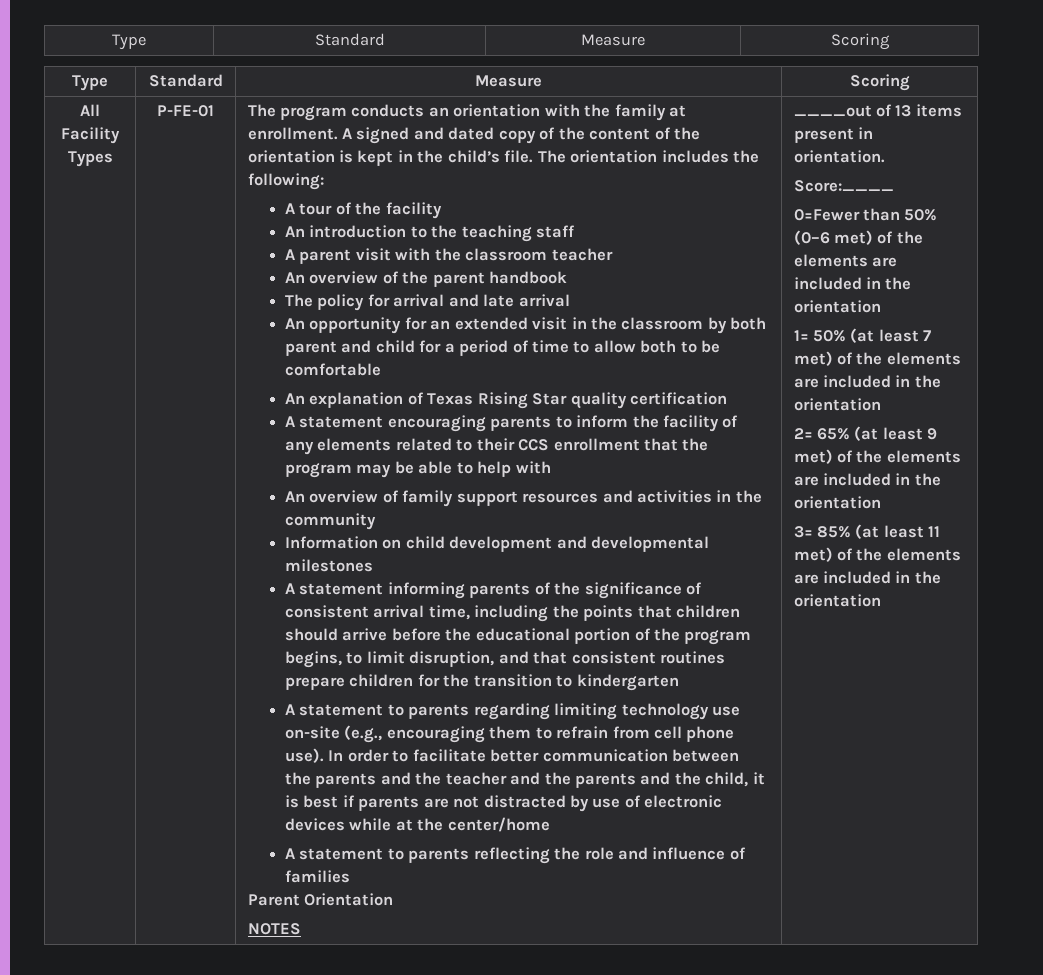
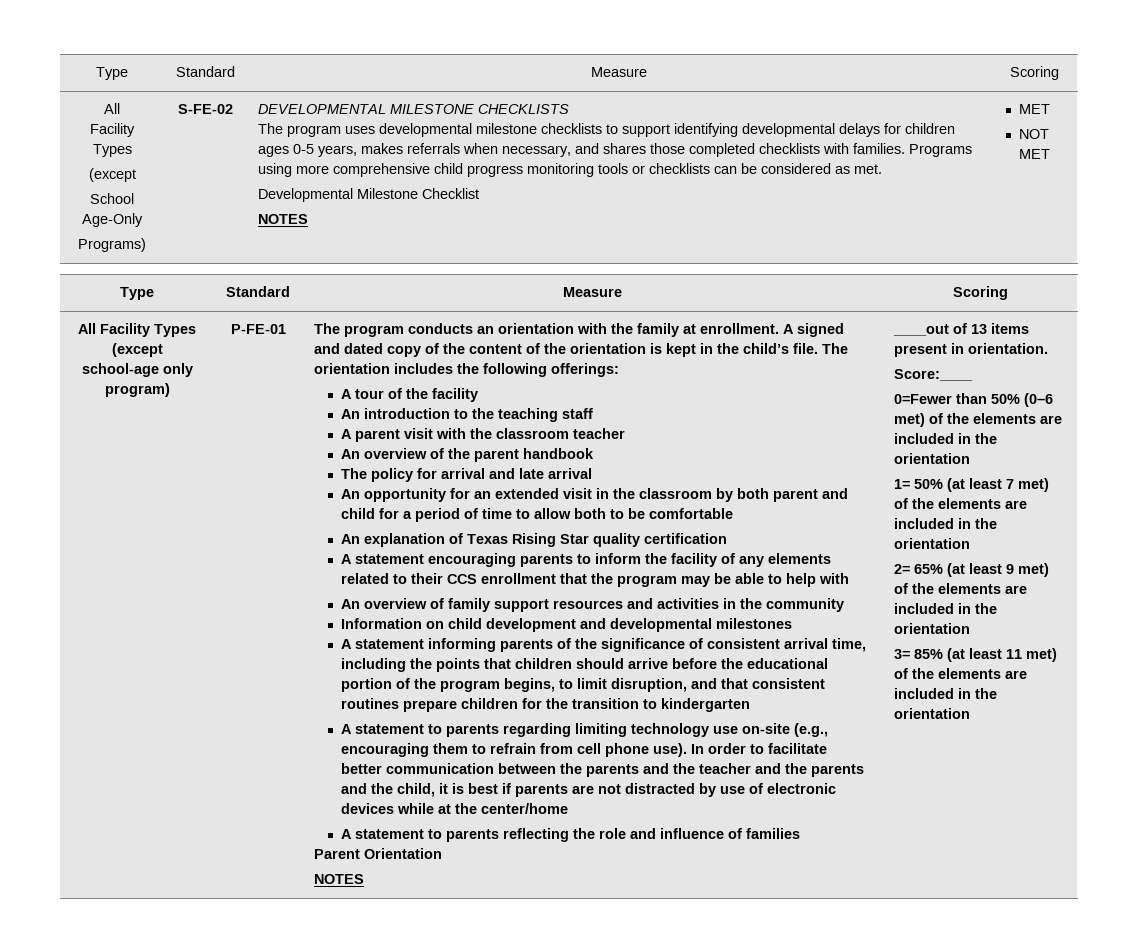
[112,34,146,50] [314,33,385,46] [581,34,645,46] [830,33,890,50] Type | Standard | Measure | Scoring -> [96,67,128,80] [175,66,235,77] [591,67,647,77] [1010,66,1059,80] [104,103,120,114] [90,123,135,137] [92,144,132,157] [88,168,136,182] [90,193,134,204] [82,213,143,227] [78,238,146,252] [177,104,233,114] [257,104,569,114] [257,123,955,137] [257,143,972,157] [257,163,882,177] [257,188,479,202] [257,214,308,224] [1018,104,1050,114] [1018,129,1049,139] [1018,149,1050,159] Type | Standard | Measure | Scoring // All // Facility Types // (except // School Age-Only // Programs) | S-FE-02 | DEVELOPMENTAL MILESTONE CHECKLISTS // The program uses developmental milestone checklists to support identifying developmental delays for children ages 0-5 years, makes referrals when necessary, and shares those completed checklists with families. Programs using more comprehensive child progress monitoring tools or checklists can be considered as met. // Developmental Milestone Checklist // NOTES | MET // NOT MET
(113, 159) none -> [111,343,163,357] [81,363,193,377] [104,383,170,397] (except school-age only program)
[247,173,324,190] following: -> [482,363,619,377] following offerings:

